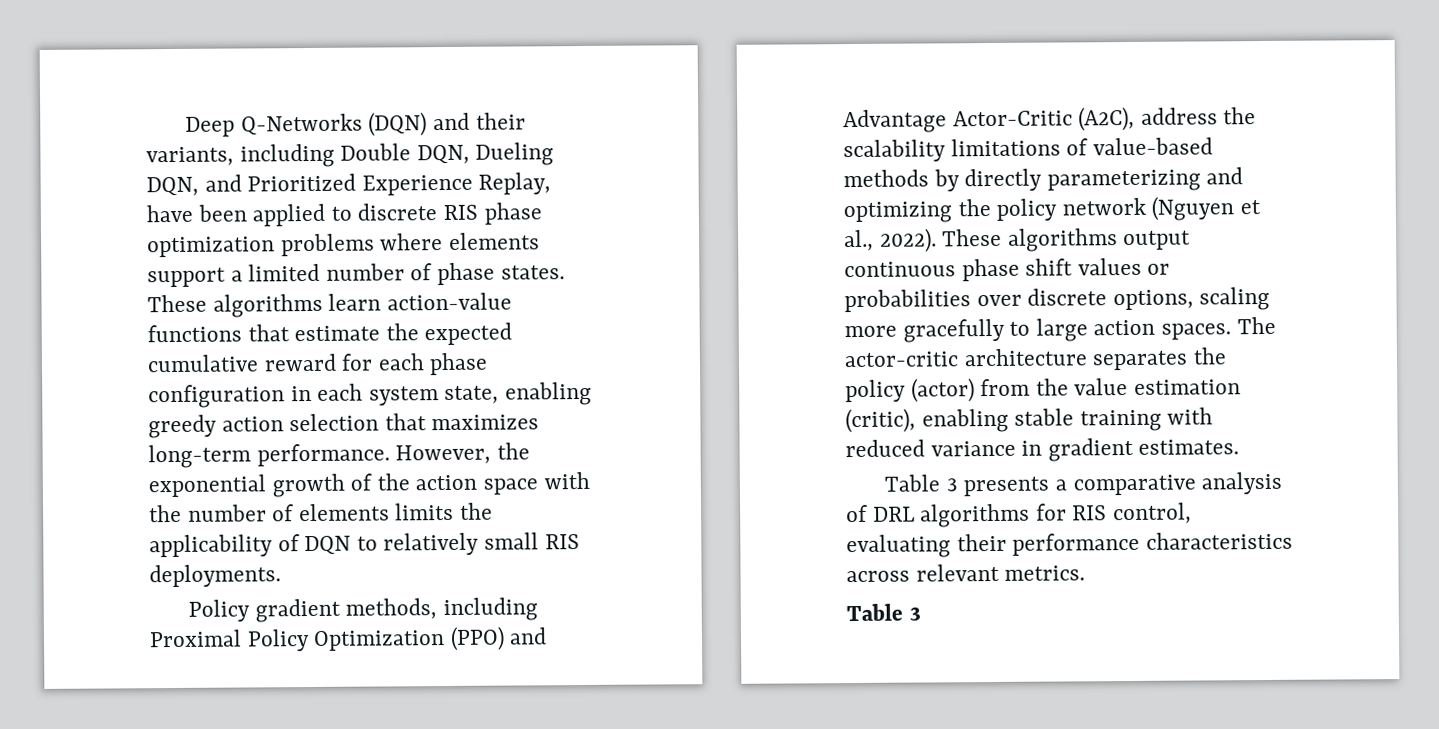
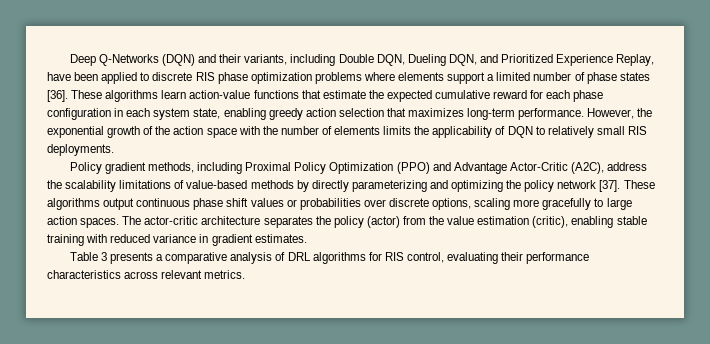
[500,265,565,280] states. -> [619,72,650,81] [47,90,68,102] states [36].
[1151,196,1262,221] [844,228,937,253] (Nguyen et al., 2022). -> [599,180,621,192] [37].
[846,603,921,622] // Table 3 -> (246, 274) none

